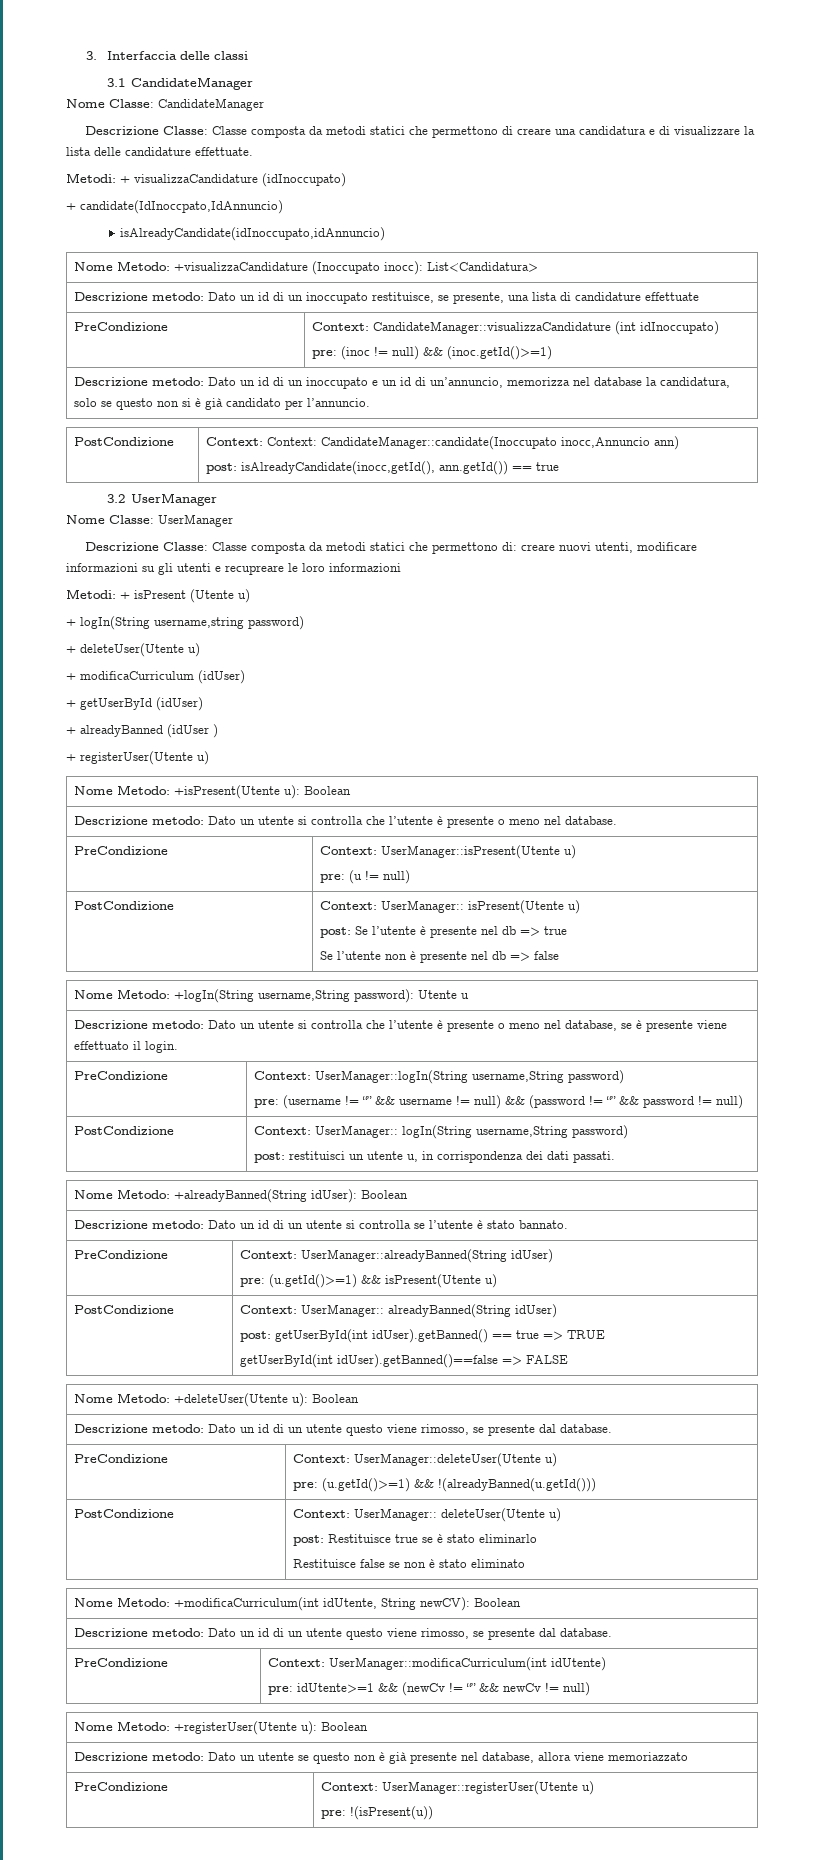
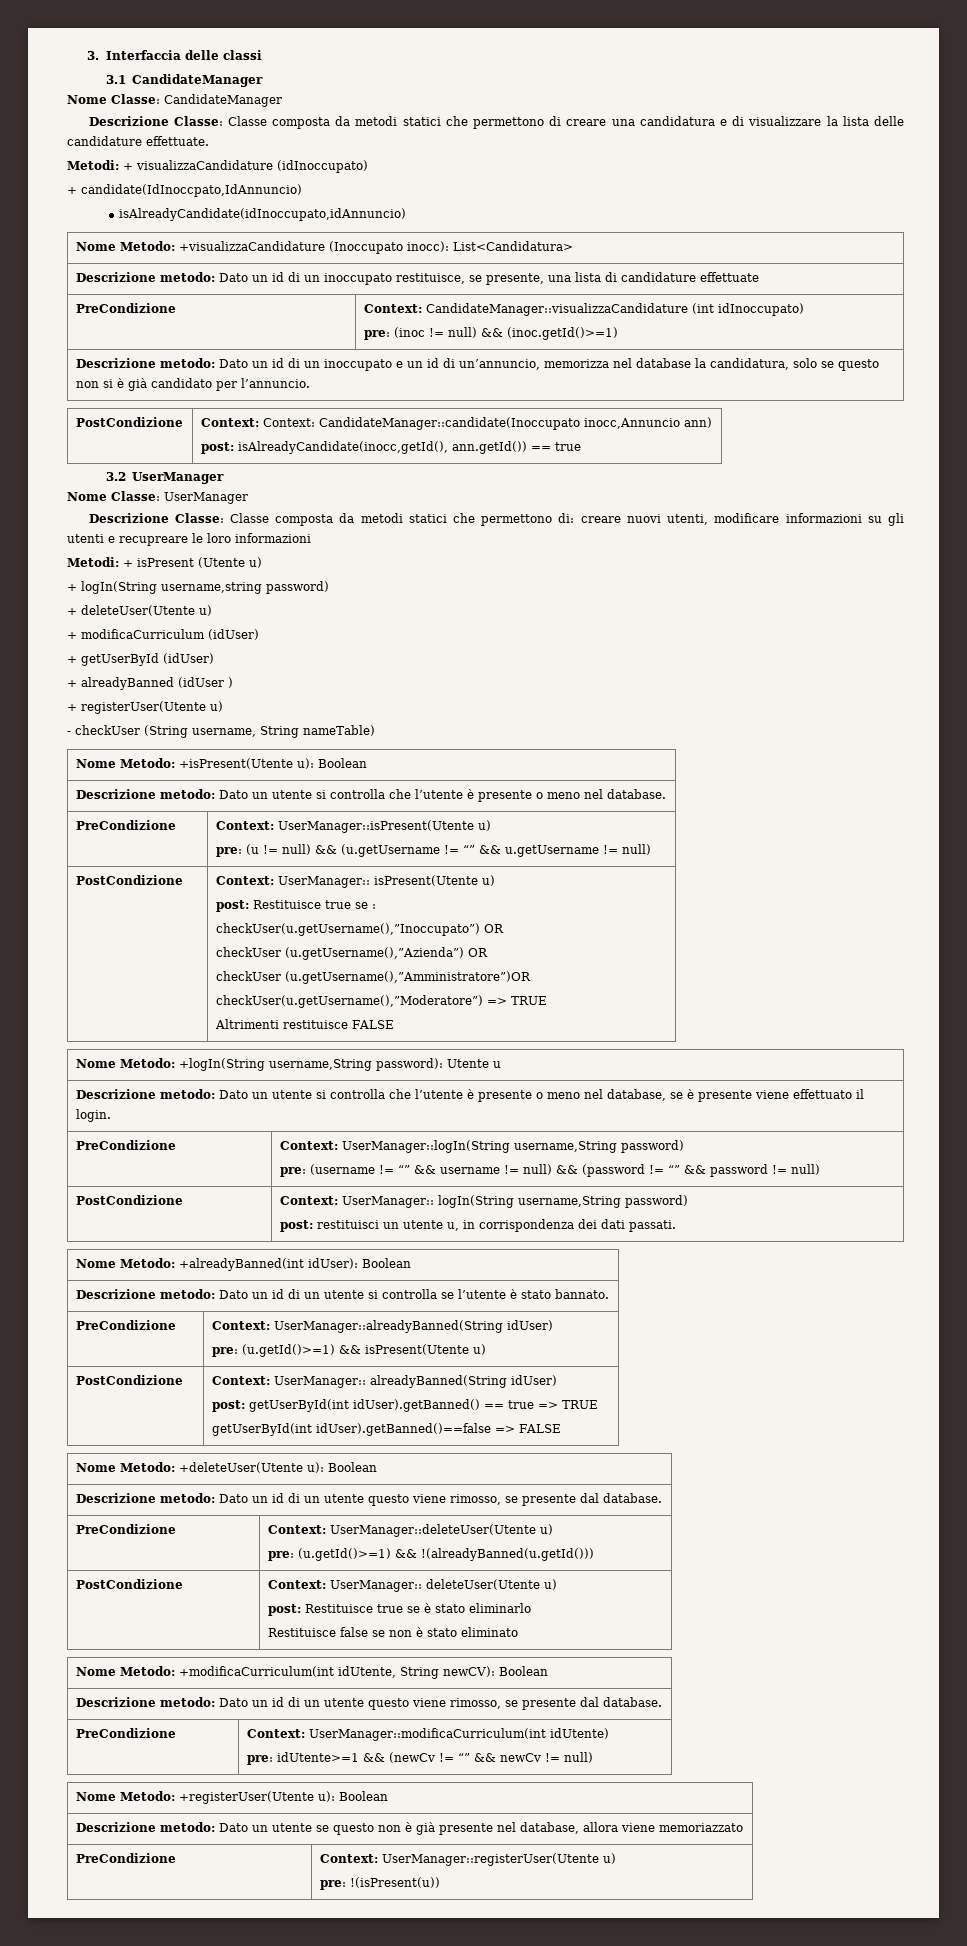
(209, 758) none -> [67,725,375,738] // - checkUser (String username, String nameTable)
(410, 877) none -> [314,844,651,857] && (u.getUsername != “” && u.getUsername != null)
[354,926,567,938] [319,951,559,963] Se l’utente è presente nel db => true // Se l’utente non è presente nel db => false -> [252,900,376,909] [215,923,504,936] [215,947,488,960] [215,971,531,984] [215,995,547,1008] [214,1019,394,1029] Restituisce true se : // checkUser(u.getUsername(),”Inoccupato”) OR // checkUser (u.getUsername(),”Azienda”) OR // checkUser (u.getUsername(),”Amministratore”)OR // checkUser(u.getUsername(),”Moderatore”) => TRUE // Altrimenti restituisce FALSE
[173,1189,307,1203] +alreadyBanned(String -> [178,1258,304,1271] +alreadyBanned(int

